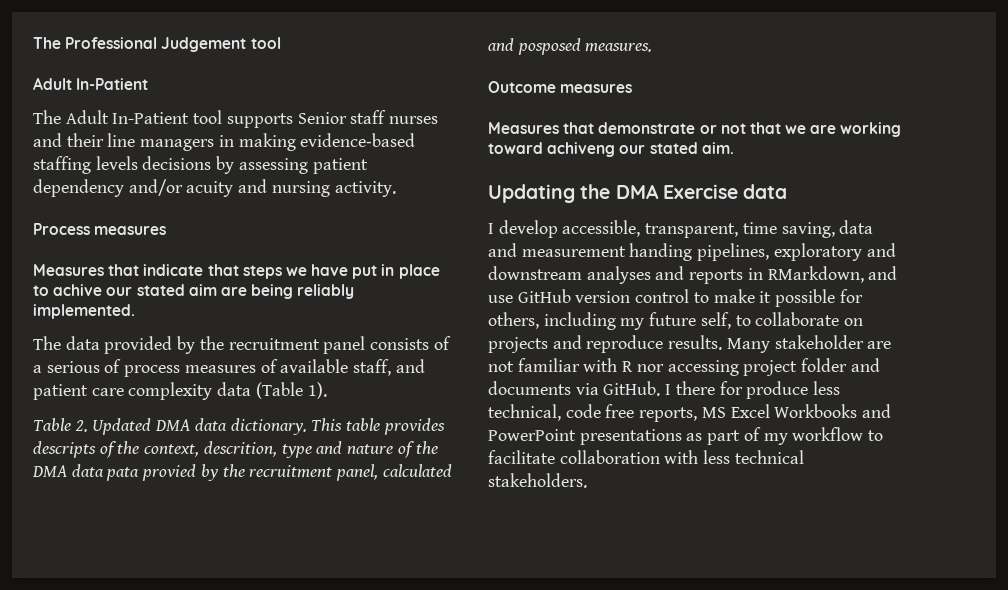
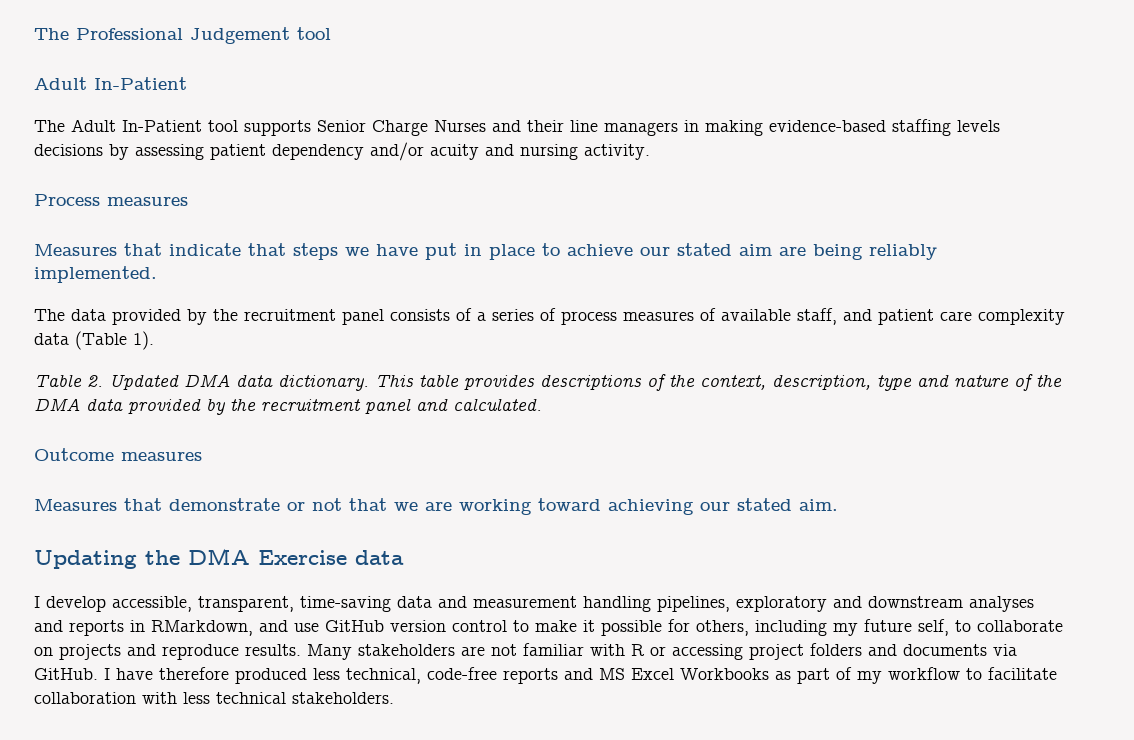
[350,110,439,124] staff nurses -> [372,120,486,136] Charge Nurses
[53,284,103,296] achive -> [567,244,633,256] achieve
[46,361,100,373] serious -> [492,309,534,321] series
[33,441,96,458] descripts -> [540,375,642,390] descriptions
[203,441,277,457] descrition, -> [772,375,871,390] description,
[106,464,452,481] [488,38,653,55] pata provied by the recruitment panel, calculated and posposed measures. -> [128,398,542,415] provided by the recruitment panel and calculated.
[547,142,616,157] achiveng -> [608,499,694,515] achieving
[742,222,835,238] time saving, -> [300,596,391,612] time-saving
[629,243,693,261] handing -> [583,596,651,612] handling
[774,335,864,349] stakeholder -> [358,644,455,656] stakeholders
[636,364,664,372] nor -> [650,646,666,656] or
[801,358,848,372] folder -> [810,643,862,656] folders
[675,381,841,399] [488,404,892,422] [488,429,682,445] there for produce less technical, code free reports, MS Excel Workbooks and PowerPoint presentations -> [116,667,769,684] have therefore produced less technical, code-free reports and MS Excel Workbooks

